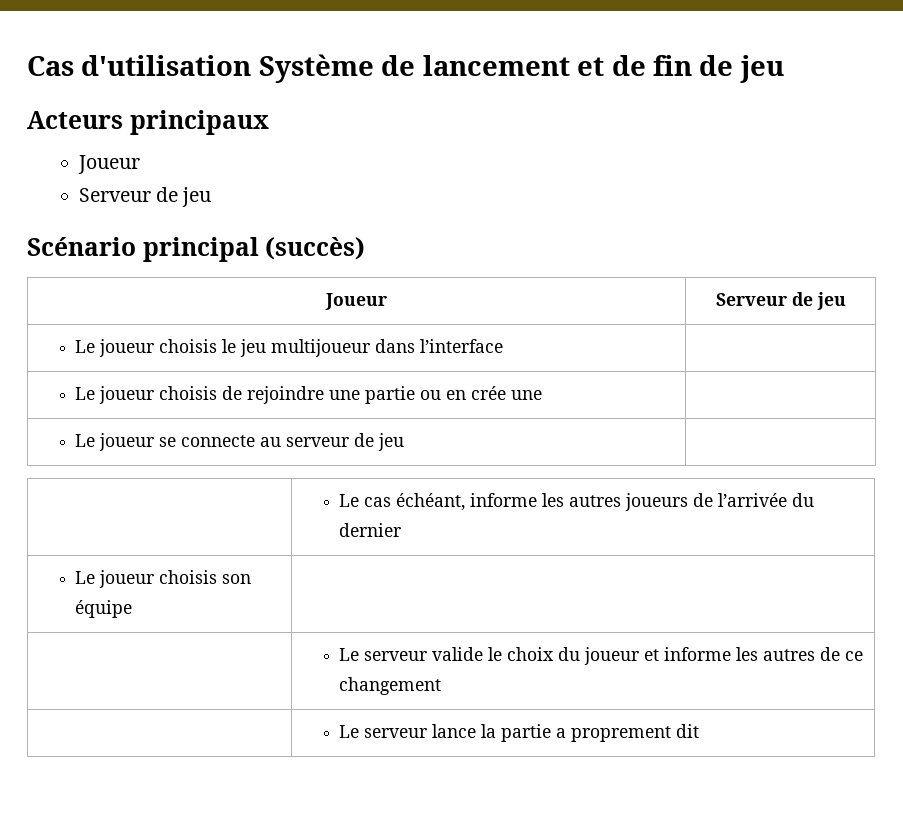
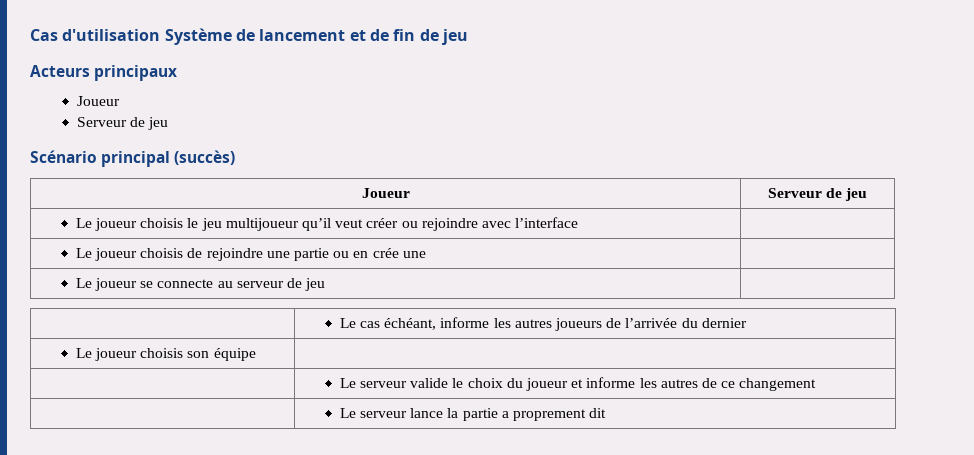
[375,339,416,353] dans -> [301,218,511,231] qu’il veut créer ou rejoindre avec

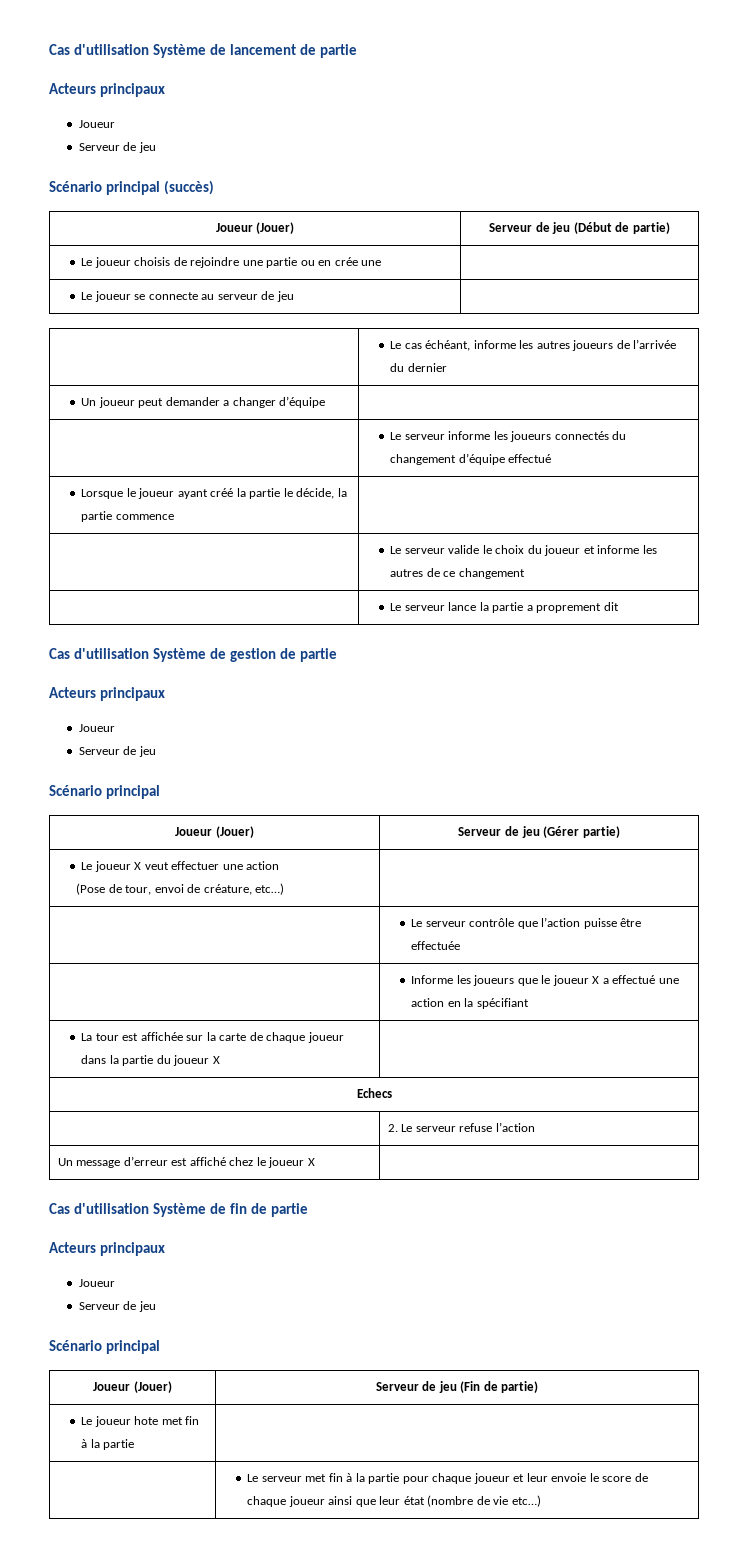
[349,29,468,45] et de fin de jeu -> [300,44,358,58] de partie
[767,188,868,201] [75,217,579,231] | Serveur de jeu // Le joueur choisis le jeu multijoueur qu’il veut créer ou rejoindre avec l’interface | -> [256,222,295,234] [489,222,670,234] (Jouer) | Serveur de jeu (Début de partie)
[75,348,256,361] Le joueur choisis son équipe -> [81,396,326,408] [390,431,627,442] [390,453,552,465] [81,488,347,499] [81,511,174,522] Un joueur peut demander a changer d’équipe | // | Le serveur informe les joueurs connectés du changement d’équipe effectué // Lorsque le joueur ayant créé la partie le décide, la partie commence
(607, 413) none -> [49,648,338,662] [49,687,165,701] [78,724,115,732] [78,746,156,757] [49,785,160,799] [175,826,254,838] [458,826,620,838] [81,861,280,872] [76,883,285,895] [411,917,642,929] [411,941,461,950] [411,975,679,986] [411,998,529,1009] [81,1032,344,1043] [81,1055,220,1066] [356,1088,392,1098] [387,1122,535,1132] [57,1156,315,1168] [49,1203,309,1217] [49,1242,165,1256] [78,1279,115,1287] [78,1301,156,1312] [49,1340,160,1354] [93,1381,172,1393] [375,1381,539,1393] [81,1416,200,1427] [81,1439,135,1450] [247,1473,648,1484] [247,1495,541,1507] // Cas d'utilisation Système de gestion de partie // Acteurs principaux // Joueur // Serveur de jeu // Scénario principal // Joueur (Jouer) | Serveur de jeu (Gérer partie) // Le joueur X veut effectuer une action // (Pose de tour, envoi de créature, etc…) | // | Le serveur contrôle que l’action puisse être effectuée // | Informe les joueurs que le joueur X a effectué une action en la spécifiant // La tour est affichée sur la carte de chaque joueur dans la partie du joueur X | // Echecs // | 2. Le serveur refuse l’action // Un message d’erreur est affiché chez le joueur X | // Cas d'utilisation Système de fin de partie // Acteurs principaux // Joueur // Serveur de jeu // Scénario principal // Joueur (Jouer) | Serveur de jeu (Fin de partie) // Le joueur hote met fin à la partie | // | Le serveur met fin à la partie pour chaque joueur et leur envoie le score de chaque joueur ainsi que leur état (nombre de vie etc…)

